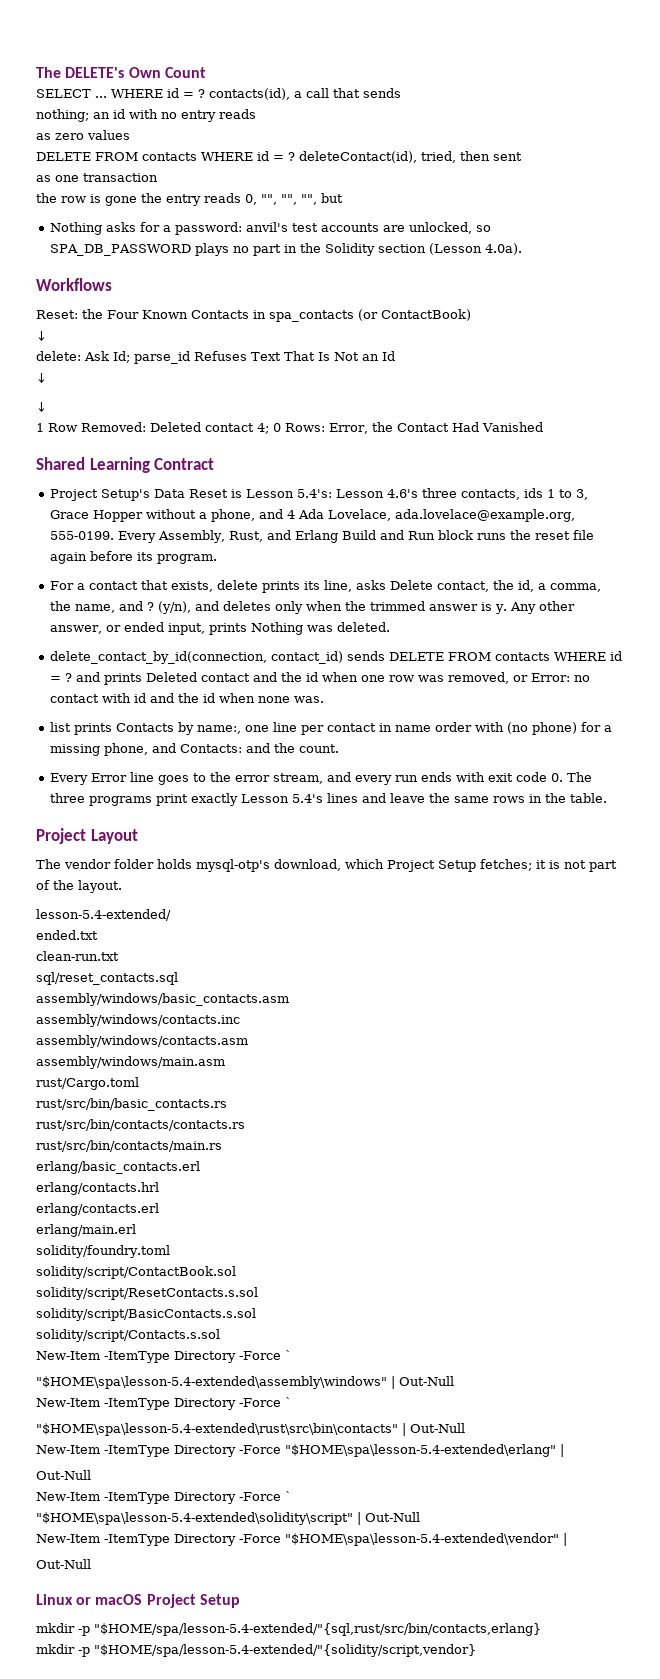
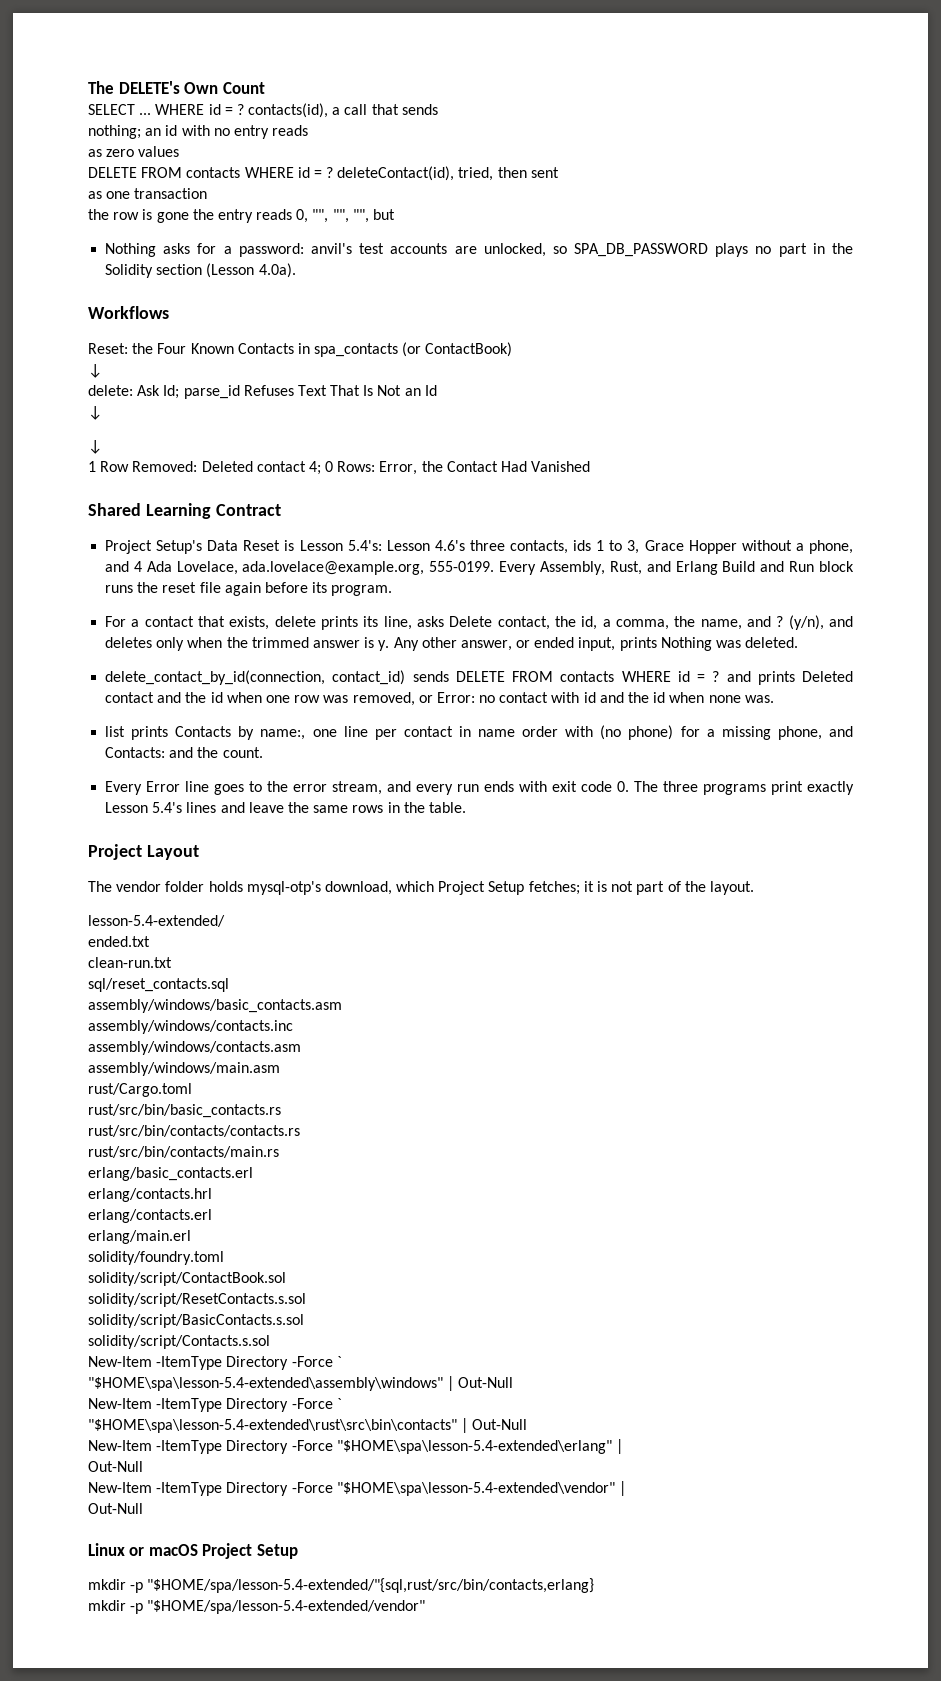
[36,1491,292,1504] [36,1512,420,1525] // New-Item -ItemType Directory -Force ` // "$HOME\spa\lesson-5.4-extended\solidity\script" | Out-Null -> (143, 1466) none
[94,1644,476,1657] "$HOME/spa/lesson-5.4-extended/"{solidity/script,vendor} -> [147,1600,426,1614] "$HOME/spa/lesson-5.4-extended/vendor"

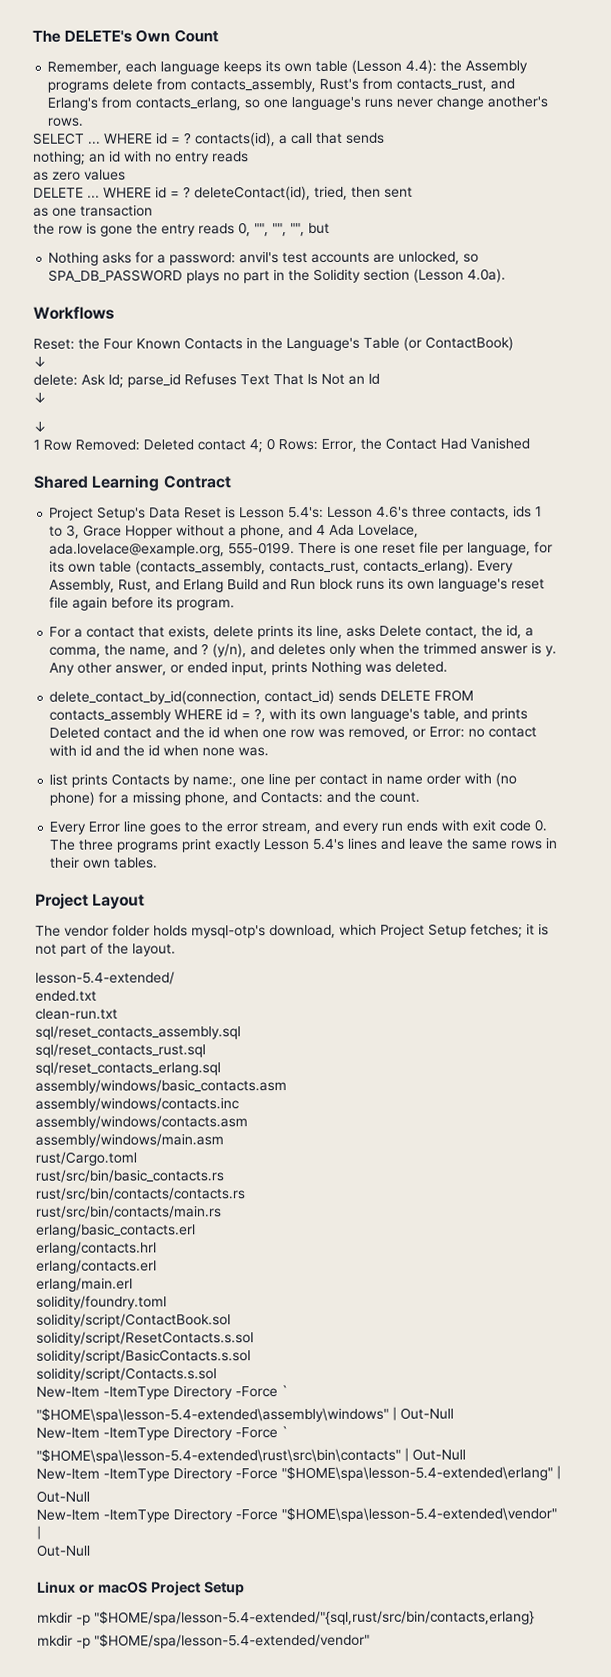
(265, 88) none -> [47,59,529,75] [47,77,516,93] [47,96,549,111] [47,117,85,127] // Remember, each language keeps its own table (Lesson 4.4): the Assembly programs delete from contacts_assembly, Rust's from contacts_rust, and Erlang's from contacts_erlang, so one language's runs never change another's rows.
[141,167,241,178] FROM contacts -> [87,195,100,199] ...
[314,343,399,357] spa_contacts -> [261,337,400,352] the Language's Table
(495, 566) none -> [298,541,554,556] [49,559,475,575] There is one reset file per language, for its own table (contacts_assembly, contacts_rust, contacts_erlang).
[137,582,159,593] the -> [388,577,509,592] its own language's
[560,671,720,682] contacts WHERE id = ? -> [49,707,461,723] contacts_assembly WHERE id = ?, with its own language's table,
[403,802,466,813] the table. -> [50,856,159,869] their own tables.
[88,978,229,992] sql/reset_contacts.sql -> [35,1025,241,1040] [35,1043,206,1058] [35,1061,221,1076] sql/reset_contacts_assembly.sql // sql/reset_contacts_rust.sql // sql/reset_contacts_erlang.sql

